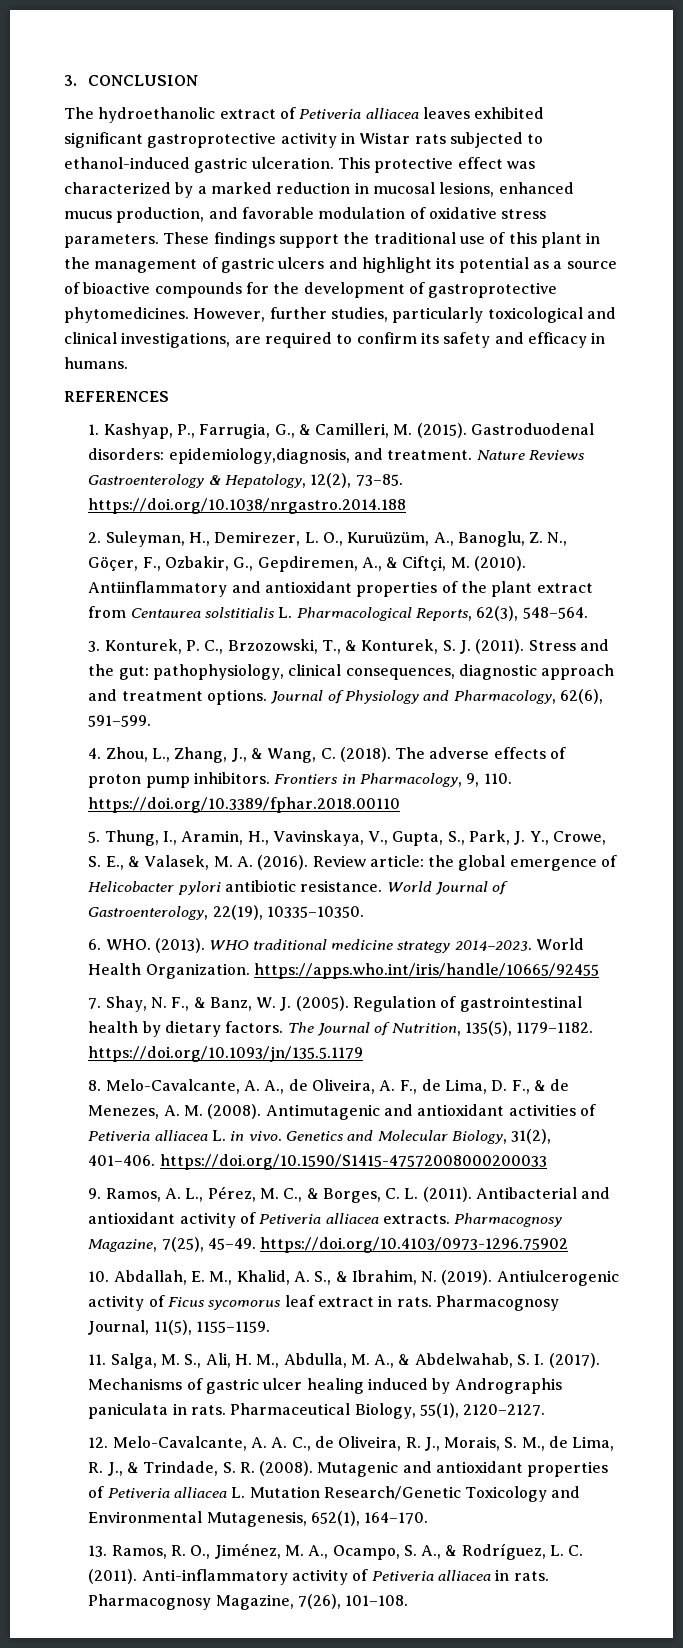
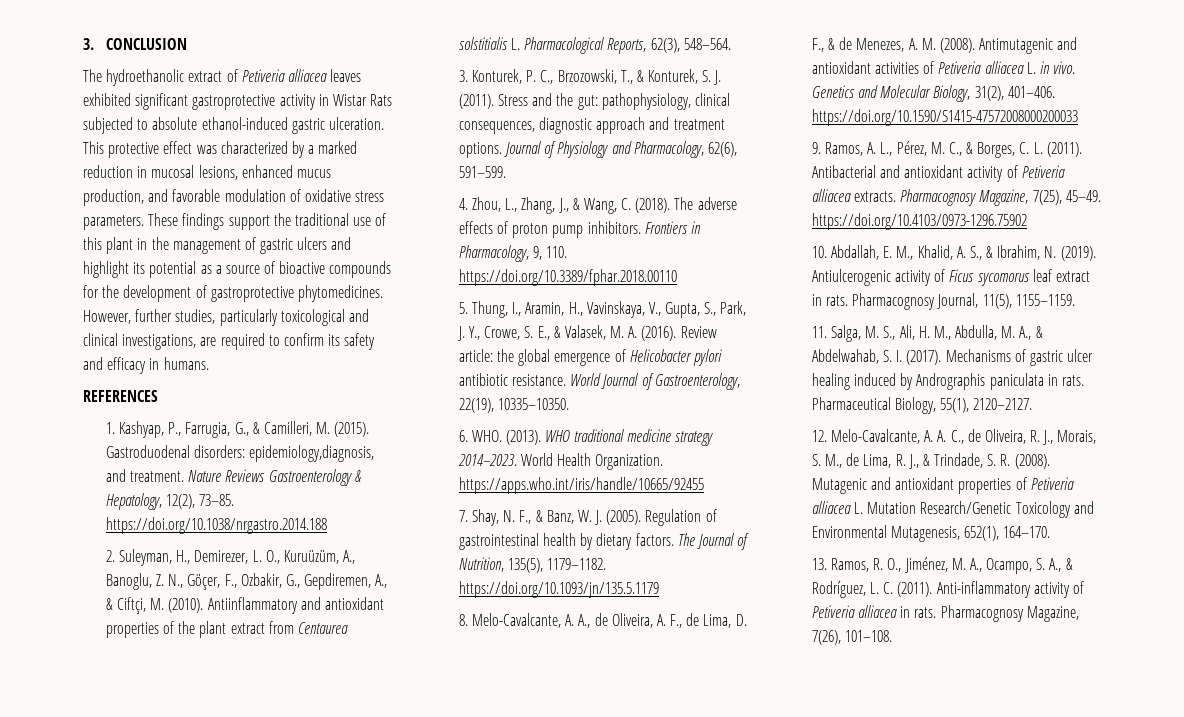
[414,134,446,144] rats -> [370,94,393,106] Rats
(544, 139) none -> [152,117,198,130] absolute

